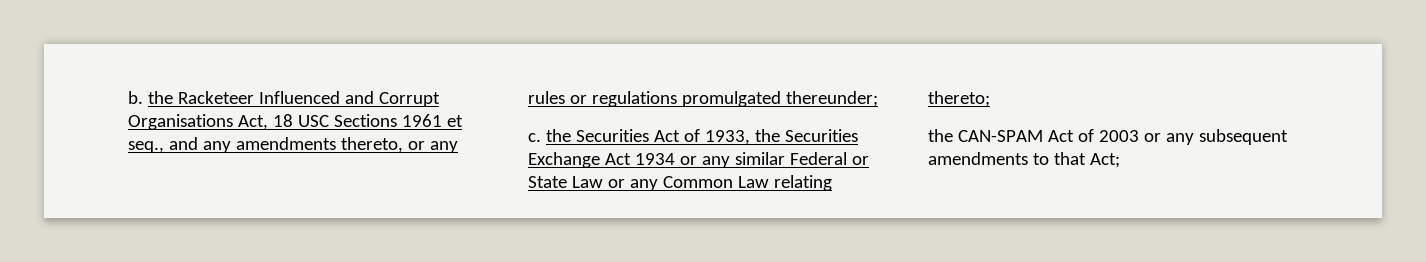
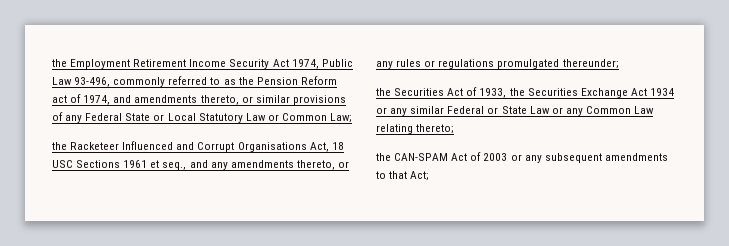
[128,91,143,104] b. -> [52,59,353,69] [52,76,337,87] [52,94,346,105] [52,112,353,123] the Employment Retirement Income Security Act 1974, Public Law 93-496, commonly referred to as the Pension Reform act of 1974, and amendments thereto, or similar provisions of any Federal State or Local Statutory Law or Common Law; //
[528,133,541,142] c. -> (619, 64) none

